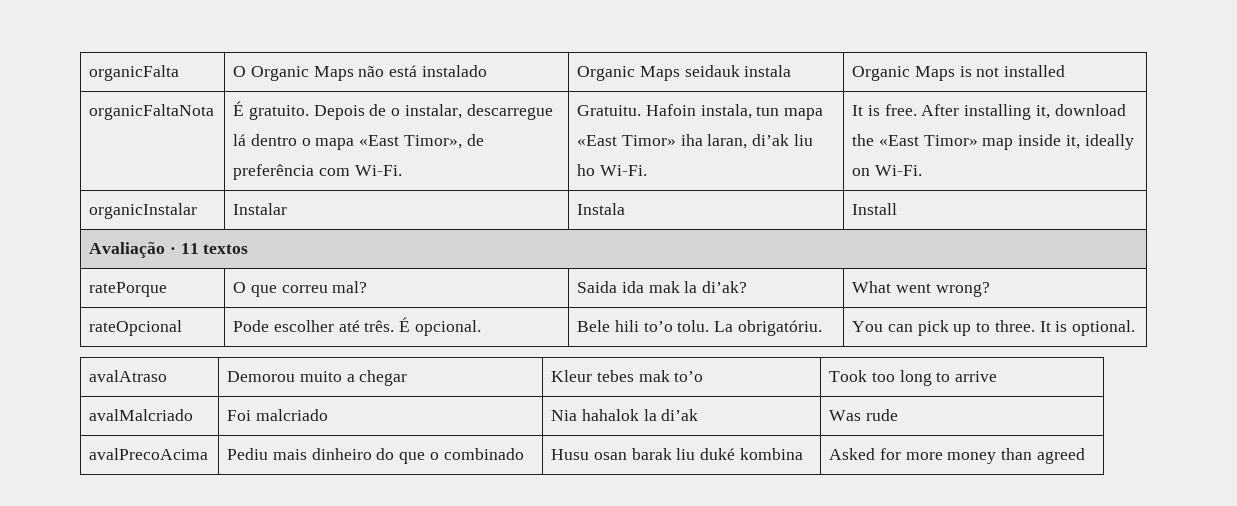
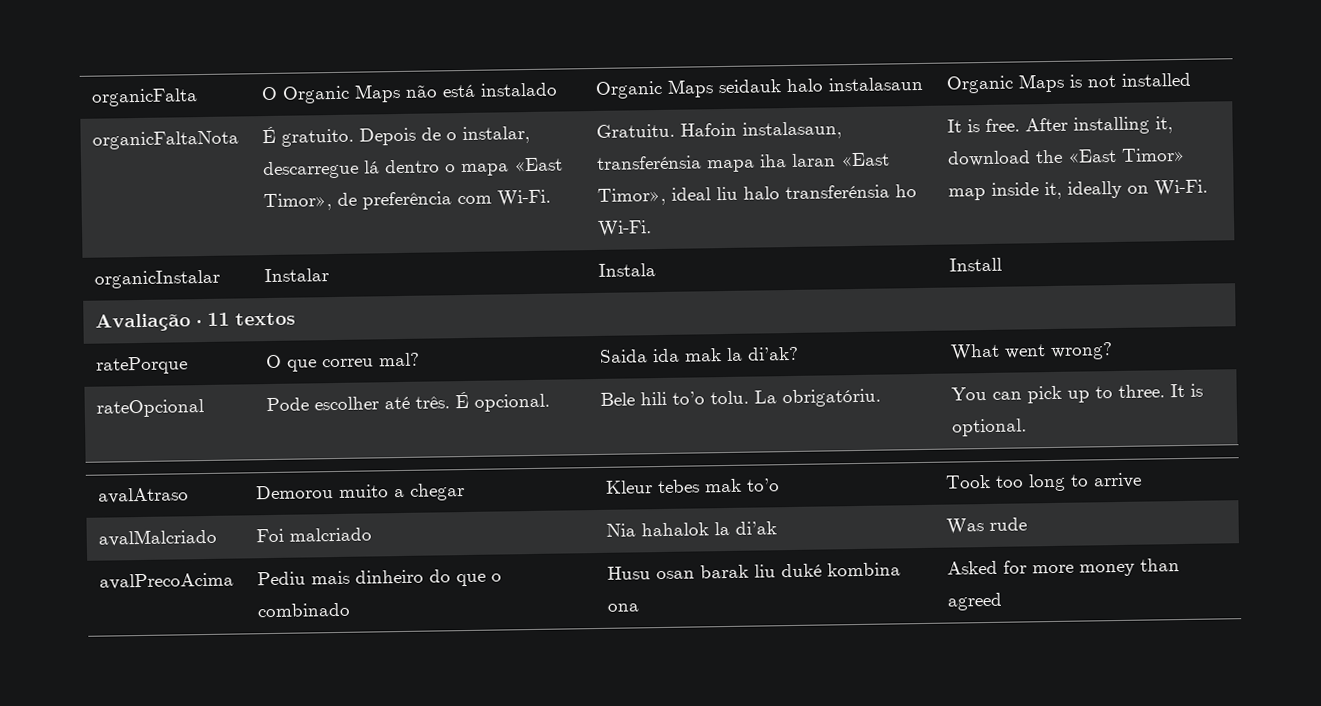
[744,65,792,77] instala -> [785,76,923,93] halo instalasaun
[700,104,824,120] [577,134,813,149] instala, tun mapa «East Timor» iha laran, di’ak liu -> [741,121,842,140] [595,152,890,173] [596,184,890,206] instalasaun, transferénsia mapa iha laran «East Timor», ideal liu halo transferénsia
(803, 454) none -> [606,603,639,612] ona

